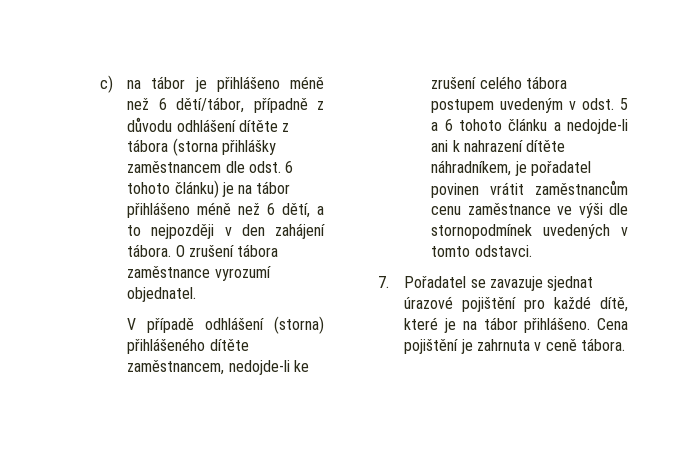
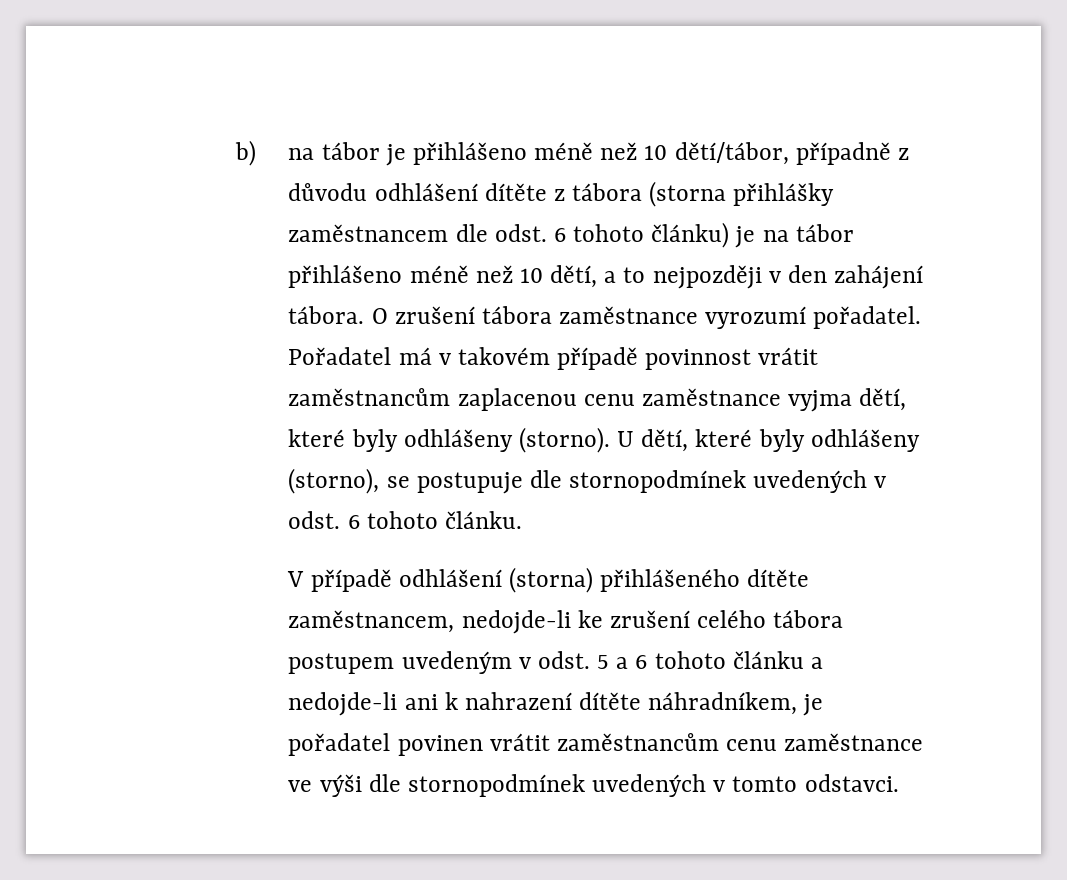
[100,75,114,93] c) -> [234,140,256,166] b)
[158,98,167,110] 6 -> [644,145,668,160] 10
[267,203,276,215] 6 -> [519,268,543,283] 10
[127,287,197,302] objednatel. -> [813,306,922,329] [288,347,819,370] [288,388,907,412] [288,427,920,453] [288,468,887,494] [288,511,522,529] pořadatel. Pořadatel má v takovém případě povinnost vrátit zaměstnancům zaplacenou cenu zaměstnance vyjma dětí, které byly odhlášeny (storno). U dětí, které byly odhlášeny (storno), se postupuje dle stornopodmínek uvedených v odst. 6 tohoto článku.
[377,276,594,291] [404,296,628,312] [404,317,628,333] [404,338,626,354] // 7. Pořadatel se zavazuje sjednat úrazové pojištění pro každé dítě, které je na tábor přihlášeno. Cena pojištění je zahrnuta v ceně tábora. -> (899, 783) none

